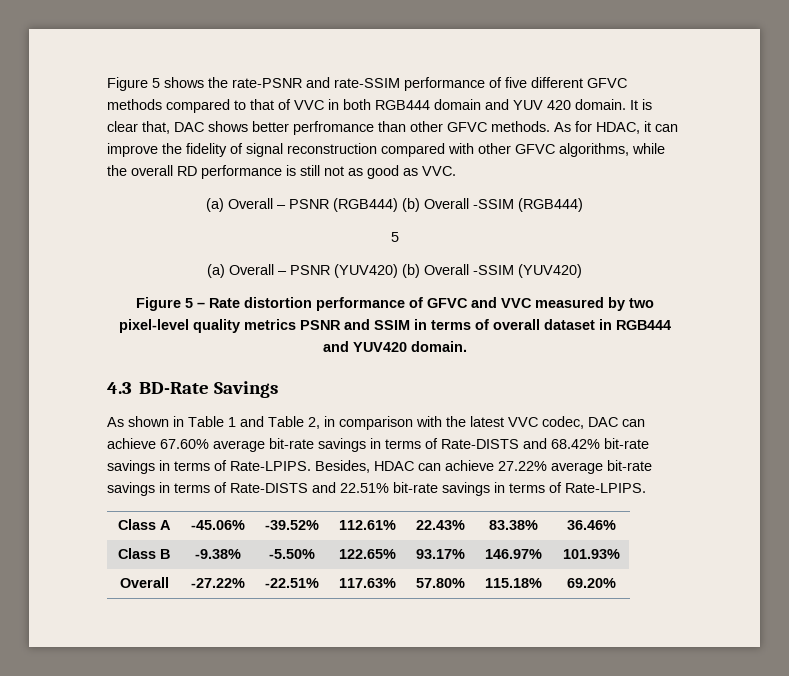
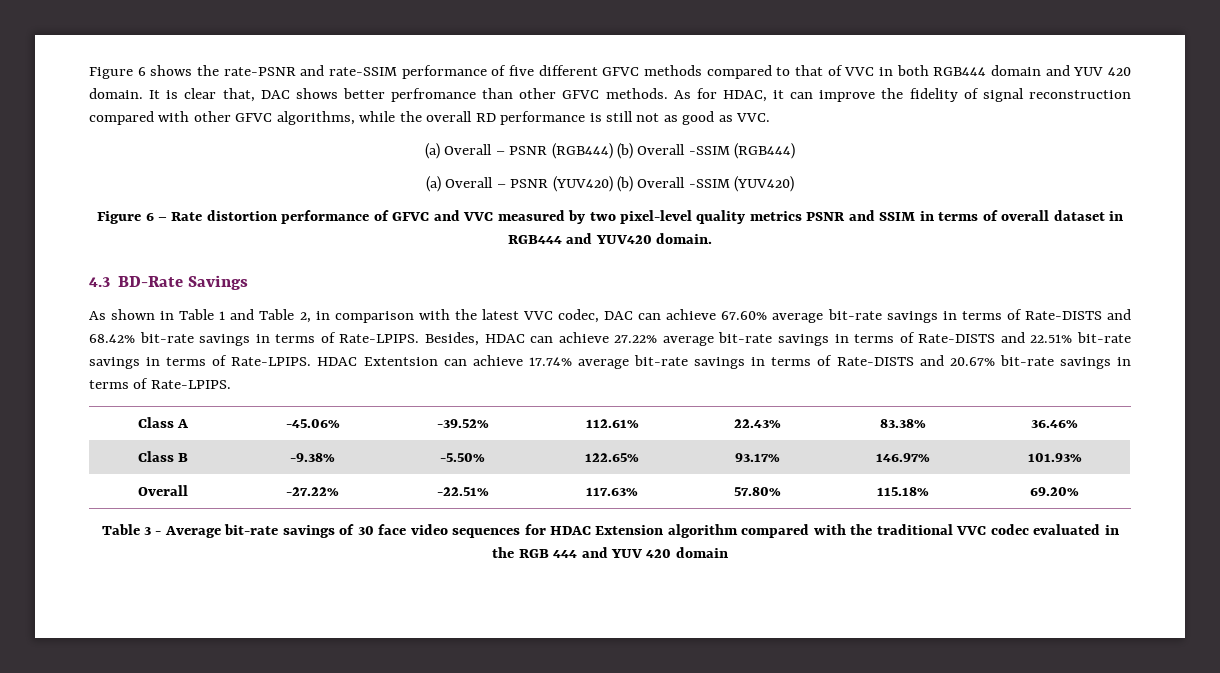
[107,77,160,91] Figure 5 -> [89,67,146,79] Figure 6
[390,232,399,242] // 5 -> (796, 151) none
[184,298,193,308] 5 -> [145,213,154,221] 6
(646, 488) none -> [317,355,1131,369] [89,378,231,389] HDAC Extentsion can achieve 17.74% average bit-rate savings in terms of Rate-DISTS and 20.67% bit-rate savings in terms of Rate-LPIPS.
(616, 583) none -> [101,524,1119,538] [492,547,728,558] // Table 3 - Average bit-rate savings of 30 face video sequences for HDAC Extension algorithm compared with the traditional VVC codec evaluated in the RGB 444 and YUV 420 domain

